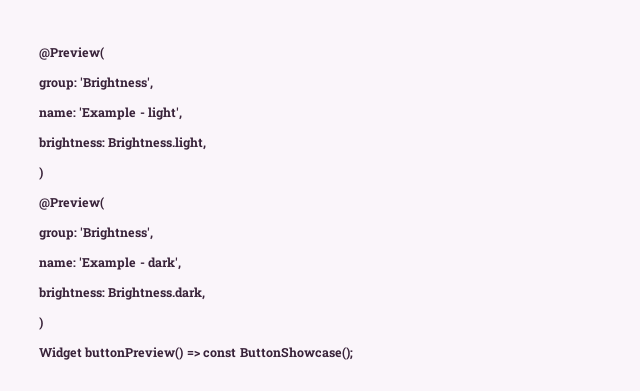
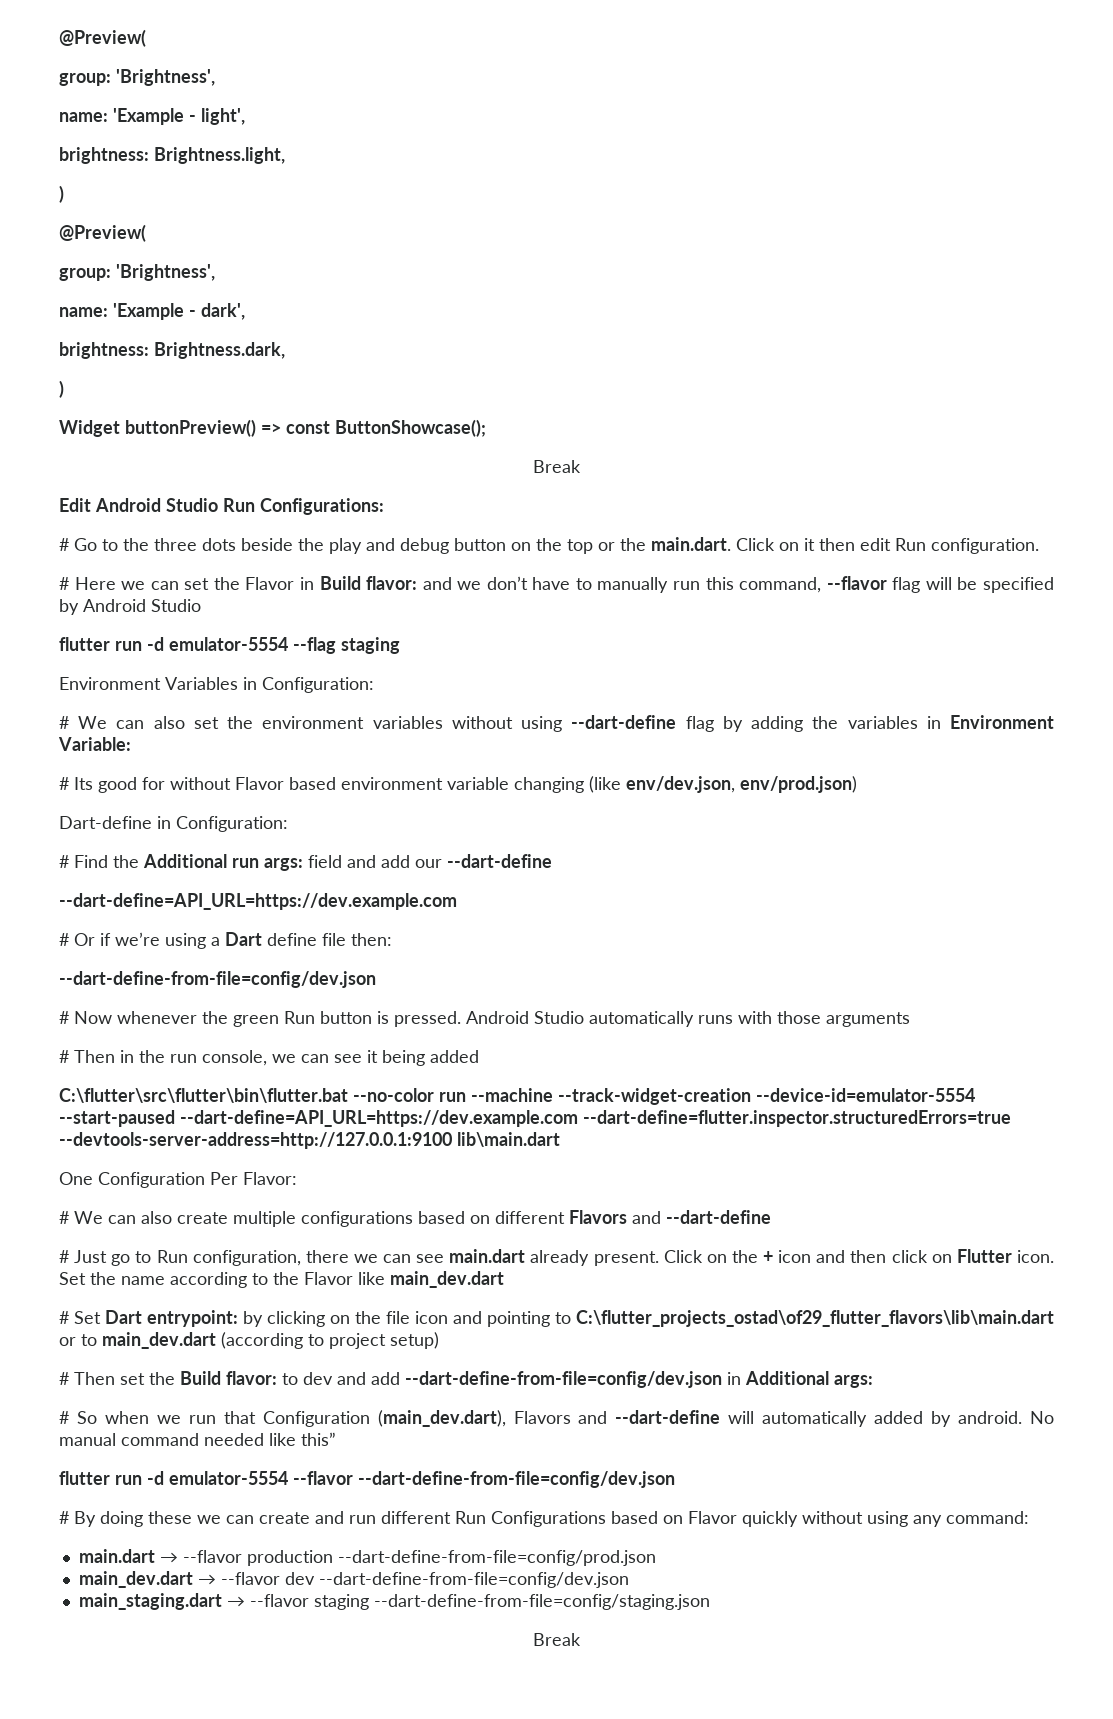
(353, 353) none -> [533,460,581,473] [59,498,384,515] [59,537,1039,554] [59,576,1055,593] [59,599,201,615] [59,637,400,654] [59,677,374,693] [59,715,1054,732] [58,737,131,751] [59,776,857,793] [59,816,288,832] [59,854,552,871] [59,893,457,910] [59,932,392,949] [59,971,376,988] [59,1011,910,1027] [59,1050,479,1066] [59,1088,975,1105] [59,1110,1011,1127] [59,1132,560,1149] [59,1172,297,1188] [59,1210,771,1227] [59,1249,1055,1266] [59,1271,504,1288] [59,1310,1054,1327] [59,1332,439,1349] [59,1371,873,1388] [59,1410,1054,1427] [59,1432,336,1446] [59,1471,675,1488] [59,1511,1029,1527] [78,1549,656,1566] [78,1571,629,1588] [78,1593,710,1610] [533,1633,581,1646] // Break // Edit Android Studio Run Configurations: // # Go to the three dots beside the play and debug button on the top or the main.dart. Click on it then edit Run configuration. // # Here we can set the Flavor in Build flavor: and we don’t have to manually run this command, --flavor flag will be specified by Android Studio // flutter run -d emulator-5554 --flag staging // Environment Variables in Configuration: // # We can also set the environment variables without using --dart-define flag by adding the variables in Environment Variable: // # Its good for without Flavor based environment variable changing (like env/dev.json, env/prod.json) // Dart-define in Configuration: // # Find the Additional run args: field and add our --dart-define // --dart-define=API_URL=https://dev.example.com // # Or if we’re using a Dart define file then: // --dart-define-from-file=config/dev.json // # Now whenever the green Run button is pressed. Android Studio automatically runs with those arguments // # Then in the run console, we can see it being added // C:\flutter\src\flutter\bin\flutter.bat --no-color run --machine --track-widget-creation --device-id=emulator-5554 --start-paused --dart-define=API_URL=https://dev.example.com --dart-define=flutter.inspector.structuredErrors=true --devtools-server-address=http://127.0.0.1:9100 lib\main.dart // One Configuration Per Flavor: // # We can also create multiple configurations based on different Flavors and --dart-define // # Just go to Run configuration, there we can see main.dart already present. Click on the + icon and then click on Flutter icon. Set the name according to the Flavor like main_dev.dart // # Set Dart entrypoint: by clicking on the file icon and pointing to C:\flutter_projects_ostad\of29_flutter_flavors\lib\main.dart or to main_dev.dart (according to project setup) // # Then set the Build flavor: to dev and add --dart-define-from-file=config/dev.json in Additional args: // # So when we run that Configuration (main_dev.dart), Flavors and --dart-define will automatically added by android. No manual command needed like this” // flutter run -d emulator-5554 --flavor --dart-define-from-file=config/dev.json // # By doing these we can create and run different Run Configurations based on Flavor quickly without using any command: // main.dart → --flavor production --dart-define-from-file=config/prod.json // main_dev.dart → --flavor dev --dart-define-from-file=config/dev.json // main_staging.dart → --flavor staging --dart-define-from-file=config/staging.json // Break

